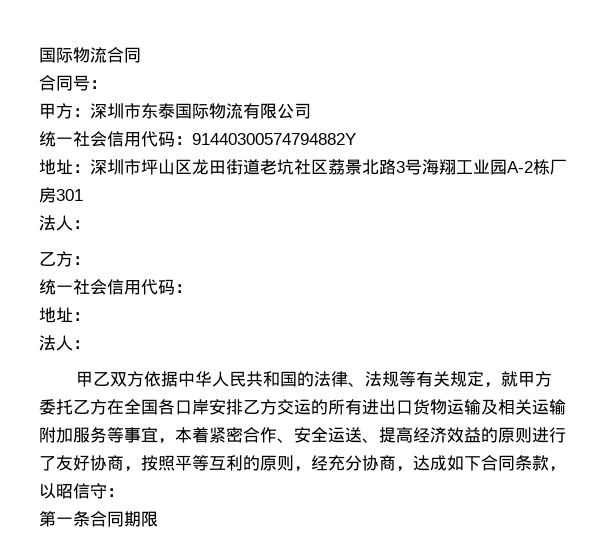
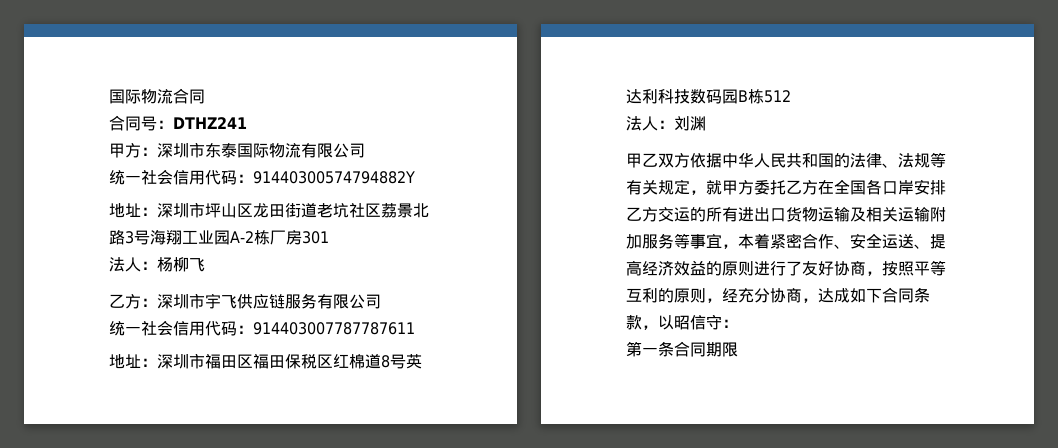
(107, 84) none -> [173,117,247,129] DTHZ241
(90, 224) none -> [157,257,205,272] 杨柳飞
[39,279,192,295] [39,307,90,323] [39,335,90,351] // 统一社会信用代码： // 地址： // 法人： -> [157,293,381,309] [109,320,415,336] [109,353,422,369] [626,89,791,104] [626,116,706,131] 深圳市宇飞供应链服务有限公司 // 统一社会信用代码：914403007787787611 // 地址：深圳市福田区福田保税区红棉道8号英达利科技数码园B栋512 // 法人：刘渊

